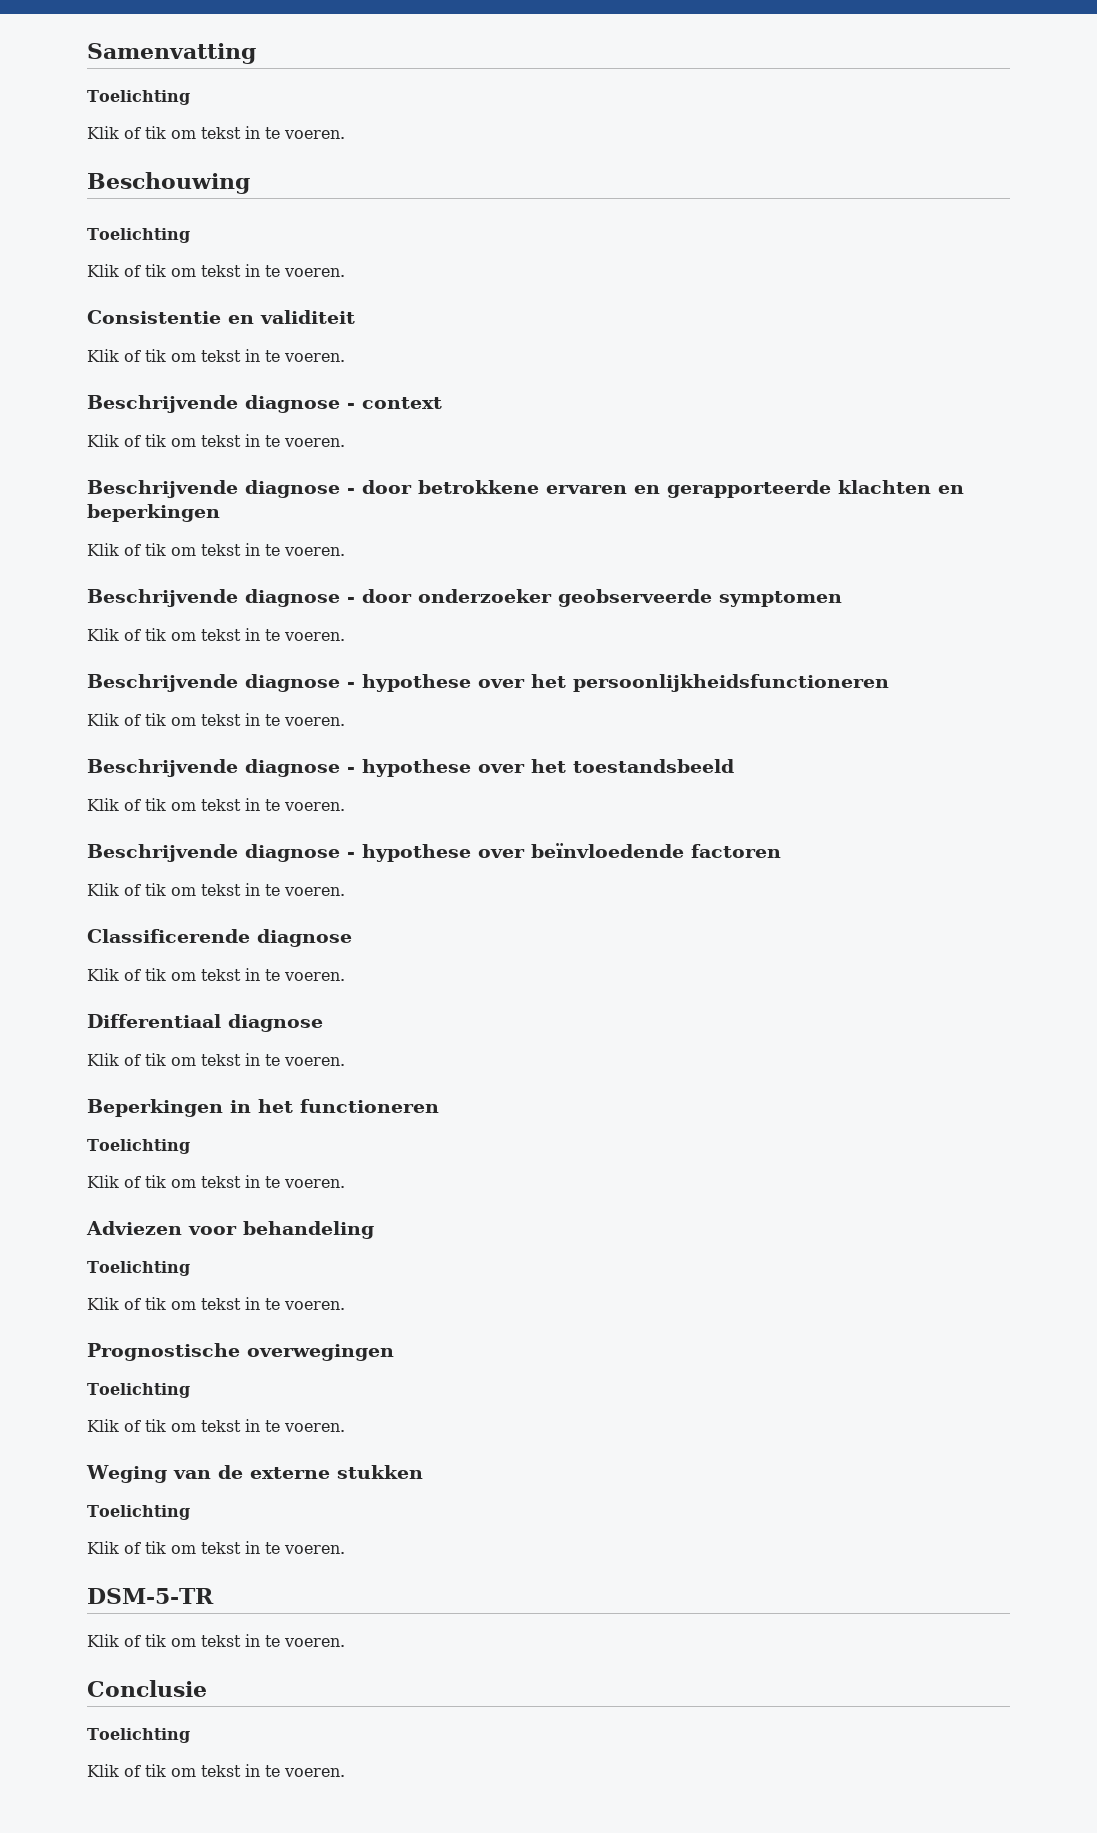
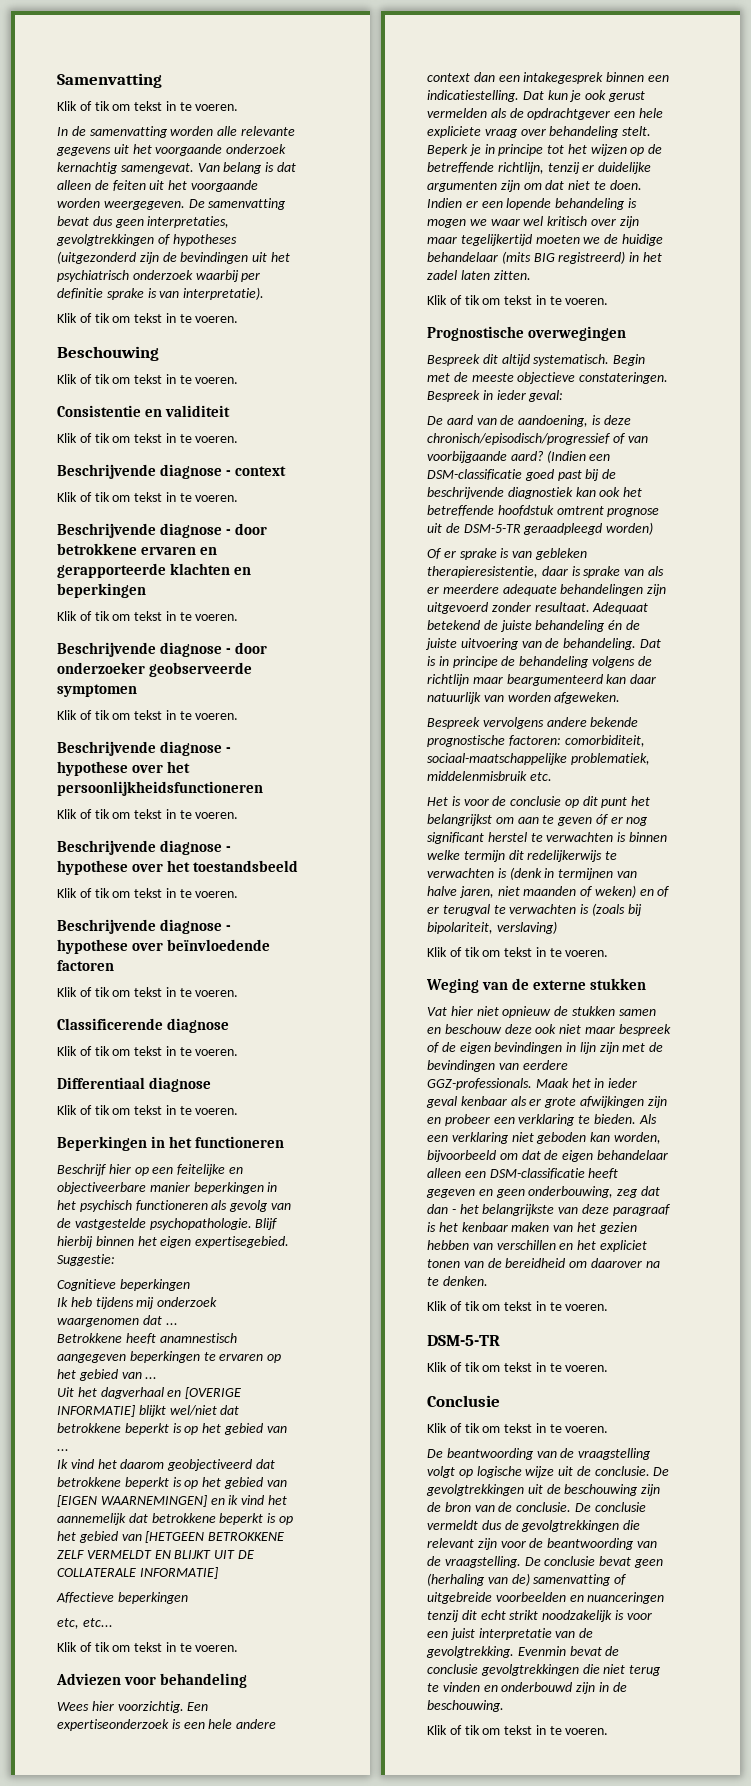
[87,90,190,105] Toelichting -> [57,101,239,111] [57,126,295,138] [56,144,287,156] [57,162,296,174] [57,180,258,192] [57,198,287,210] [57,216,230,228] [56,234,237,246] [57,251,290,264] [57,270,261,282] [57,287,265,300] Klik of tik om tekst in te voeren. // In de samenvatting worden alle relevante gegevens uit het voorgaande onderzoek kernachtig samengevat. Van belang is dat alleen de feiten uit het voorgaande worden weergegeven. De samenvatting bevat dus geen interpretaties, gevolgtrekkingen of hypotheses (uitgezonderd zijn de bevindingen uit het psychiatrisch onderzoek waarbij per definitie sprake is van interpretatie).
[87,228,190,243] // Toelichting -> (159, 353) none
[87,1139,190,1154] Toelichting -> [57,1164,243,1176] [57,1182,278,1194] [57,1200,291,1212] [57,1218,278,1230] [57,1236,290,1248] [57,1254,115,1266] [57,1279,190,1291] [57,1297,218,1309] [57,1315,178,1327] [57,1333,237,1344] [57,1351,282,1363] [57,1369,158,1381] [57,1387,242,1399] [57,1405,240,1417] [57,1423,287,1435] [57,1449,69,1451] [57,1459,275,1471] [57,1477,287,1489] [57,1495,287,1507] [57,1513,293,1525] [57,1531,285,1543] [57,1550,254,1559] [57,1567,218,1579] [56,1592,188,1604] [57,1618,113,1629] Beschrijf hier op een feitelijke en objectiveerbare manier beperkingen in het psychisch functioneren als gevolg van de vastgestelde psychopathologie. Blijf hierbij binnen het eigen expertisegebied. Suggestie: // Cognitieve beperkingen // Ik heb tijdens mij onderzoek waargenomen dat ... // Betrokkene heeft anamnestisch aangegeven beperkingen te ervaren op het gebied van ... // Uit het dagverhaal en [OVERIGE INFORMATIE] blijkt wel/niet dat betrokkene beperkt is op het gebied van ... // Ik vind het daarom geobjectiveerd dat betrokkene beperkt is op het gebied van [EIGEN WAARNEMINGEN] en ik vind het aannemelijk dat betrokkene beperkt is op het gebied van [HETGEEN BETROKKENE ZELF VERMELDT EN BLIJKT UIT DE COLLATERALE INFORMATIE] // Affectieve beperkingen // etc, etc...
[87,1261,190,1276] Toelichting -> [57,1701,209,1713] [57,1719,277,1731] [427,72,669,84] [427,90,645,102] [427,108,663,120] [427,126,652,138] [427,144,663,156] [427,162,652,174] [427,180,642,192] [427,198,637,210] [427,216,639,228] [427,234,663,246] [427,251,662,264] [427,270,531,280] Wees hier voorzichtig. Een expertiseonderzoek is een hele andere context dan een intakegesprek binnen een indicatiestelling. Dat kun je ook gerust vermelden als de opdrachtgever een hele expliciete vraag over behandeling stelt. Beperk je in principe tot het wijzen op de betreffende richtlijn, tenzij er duidelijke argumenten zijn om dat niet te doen. Indien er een lopende behandeling is mogen we waar wel kritisch over zijn maar tegelijkertijd moeten we de huidige behandelaar (mits BIG registreerd) in het zadel laten zitten.
[87,1383,190,1398] Toelichting -> [427,354,646,366] [427,372,669,384] [427,390,564,402] [427,415,631,427] [427,433,648,445] [427,450,611,463] [427,469,617,481] [427,487,643,499] [427,505,660,517] [427,522,654,535] [427,548,587,560] [427,566,664,578] [427,584,667,596] [427,602,649,614] [427,620,640,632] [425,638,661,650] [427,656,652,668] [427,674,657,686] [427,692,621,704] [427,717,639,729] [427,735,645,747] [427,753,650,765] [427,771,552,781] [427,796,651,808] [427,814,649,826] [427,832,667,844] [427,850,618,862] [427,867,637,880] [427,885,670,898] [427,903,642,916] [427,921,557,934] Bespreek dit altijd systematisch. Begin met de meeste objectieve constateringen. Bespreek in ieder geval: // De aard van de aandoening, is deze chronisch/episodisch/progressief of van voorbijgaande aard? (Indien een DSM-classificatie goed past bij de beschrijvende diagnostiek kan ook het betreffende hoofdstuk omtrent prognose uit de DSM-5-TR geraadpleegd worden) // Of er sprake is van gebleken therapieresistentie, daar is sprake van als er meerdere adequate behandelingen zijn uitgevoerd zonder resultaat. Adequaat betekend de juiste behandeling én de juiste uitvoering van de behandeling. Dat is in principe de behandeling volgens de richtlijn maar beargumenteerd kan daar natuurlijk van worden afgeweken. // Bespreek vervolgens andere bekende prognostische factoren: comorbiditeit, sociaal-maatschappelijke problematiek, middelenmisbruik etc. // Het is voor de conclusie op dit punt het belangrijkst om aan te geven óf er nog significant herstel te verwachten is binnen welke termijn dit redelijkerwijs te verwachten is (denk in termijnen van halve jaren, niet maanden of weken) en of er terugval te verwachten is (zoals bij bipolariteit, verslaving)
[87,1505,190,1520] Toelichting -> [427,1006,656,1018] [427,1024,671,1036] [427,1042,664,1054] [427,1060,568,1072] [427,1078,638,1090] [426,1096,667,1108] [427,1114,657,1126] [427,1132,661,1144] [427,1150,668,1162] [427,1168,619,1179] [426,1186,660,1198] [427,1204,670,1216] [427,1222,637,1234] [427,1240,647,1252] [427,1258,660,1268] [427,1276,488,1286] Vat hier niet opnieuw de stukken samen en beschouw deze ook niet maar bespreek of de eigen bevindingen in lijn zijn met de bevindingen van eerdere GGZ-professionals. Maak het in ieder geval kenbaar als er grote afwijkingen zijn en probeer een verklaring te bieden. Als een verklaring niet geboden kan worden, bijvoorbeeld om dat de eigen behandelaar alleen een DSM-classificatie heeft gegeven en geen onderbouwing, zeg dat dan - het belangrijkste van deze paragraaf is het kenbaar maken van het gezien hebben van verschillen en het expliciet tonen van de bereidheid om daarover na te denken.
[87,1728,190,1743] Toelichting -> [427,1423,609,1433] [427,1448,652,1460] [427,1466,670,1478] [426,1484,661,1496] [427,1502,646,1512] [427,1520,641,1532] [427,1538,657,1550] [427,1556,663,1568] [427,1573,627,1586] [427,1592,665,1604] [427,1610,652,1622] [427,1628,594,1640] [426,1646,620,1658] [427,1664,662,1676] [427,1682,627,1694] [427,1700,504,1712] Klik of tik om tekst in te voeren. // De beantwoording van de vraagstelling volgt op logische wijze uit de conclusie. De gevolgtrekkingen uit de beschouwing zijn de bron van de conclusie. De conclusie vermeldt dus de gevolgtrekkingen die relevant zijn voor de beantwoording van de vraagstelling. De conclusie bevat geen (herhaling van de) samenvatting of uitgebreide voorbeelden en nuanceringen tenzij dit echt strikt noodzakelijk is voor een juist interpretatie van de gevolgtrekking. Evenmin bevat de conclusie gevolgtrekkingen die niet terug te vinden en onderbouwd zijn in de beschouwing.

